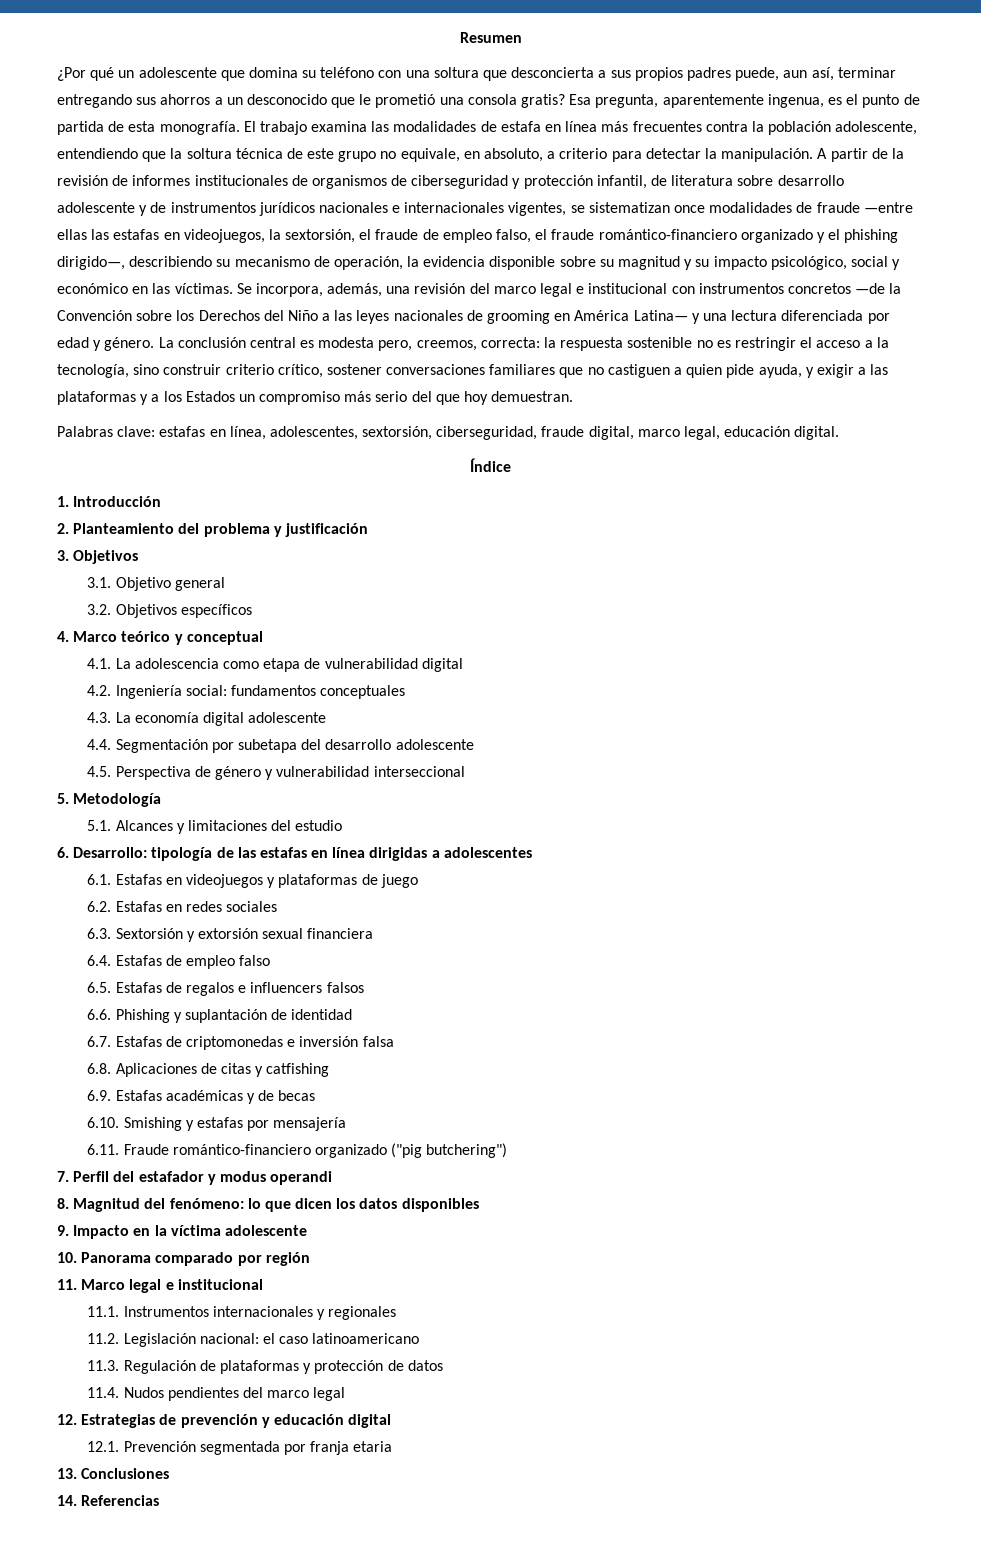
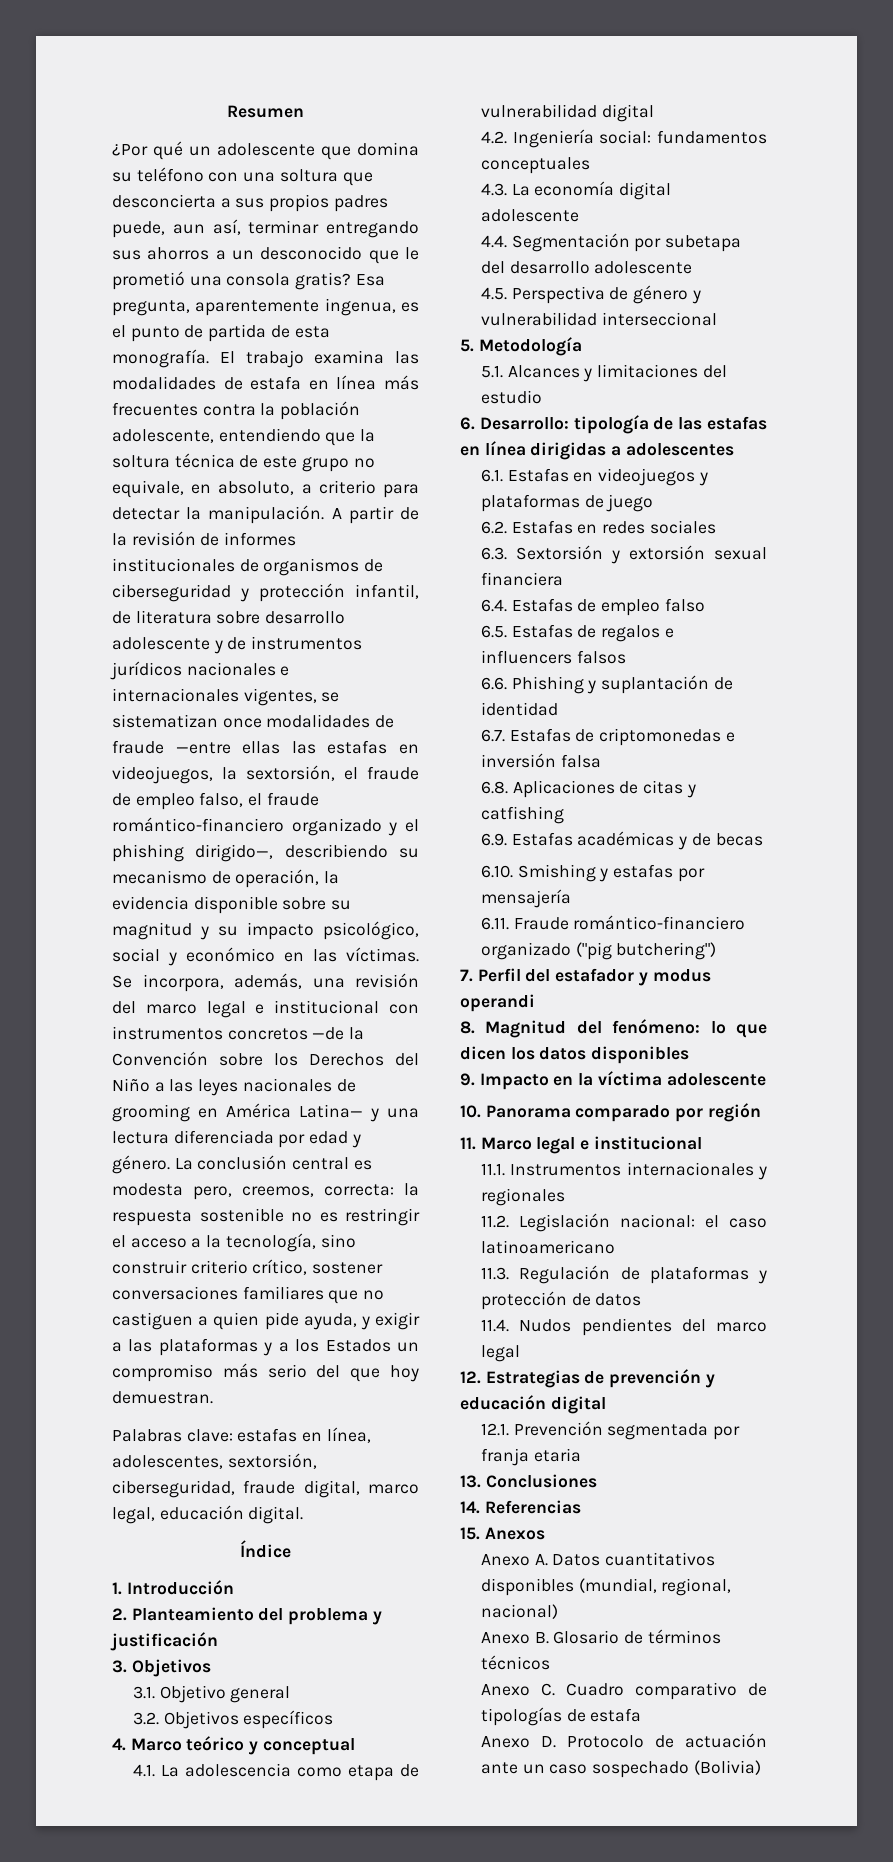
(160, 1500) none -> [460,1527,545,1540] [481,1552,716,1566] [481,1578,732,1596] [481,1604,559,1619] [481,1629,721,1644] [481,1655,551,1670] [481,1682,767,1700] [481,1707,642,1726] [481,1733,768,1748] [481,1760,761,1778] // 15. Anexos // Anexo A. Datos cuantitativos disponibles (mundial, regional, nacional) // Anexo B. Glosario de términos técnicos // Anexo C. Cuadro comparativo de tipologías de estafa // Anexo D. Protocolo de actuación ante un caso sospechado (Bolivia)

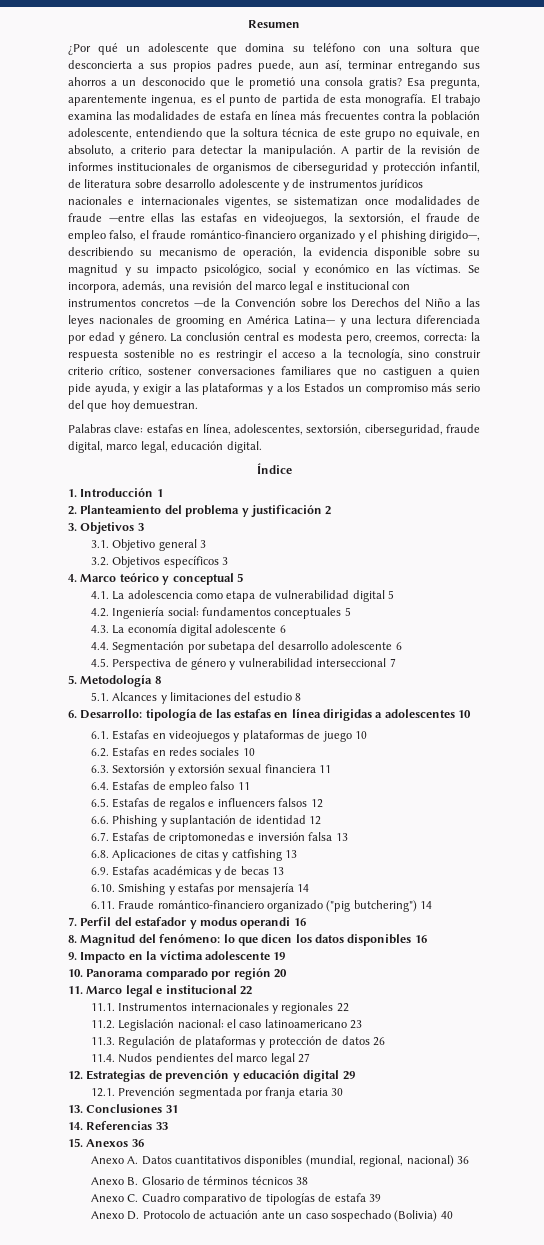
(234, 1587) none -> [156,489,163,497] 1
(218, 1641) none -> [325,506,332,515] 2
(211, 1668) none -> [137,523,144,531] 3
(291, 1694) none -> [200,540,207,548] 3
(334, 1719) none -> [222,557,229,565] 3
(355, 1746) none -> [236,573,243,582] 5
(654, 113) none -> [387,590,394,599] 5
(591, 165) none -> [344,607,351,616] 5
(580, 215) none -> [279,625,286,633] 6
(693, 267) none -> [395,642,402,650] 6
(717, 319) none -> [389,658,396,667] 7
(582, 346) none -> [154,676,161,684] 8
(543, 397) none -> [295,693,302,701] 8
(734, 449) none -> [458,710,472,718] 10
(654, 503) none -> [354,731,367,739] 10
(716, 527) none -> [242,748,255,756] 10
(564, 579) none -> [319,765,332,773] 11
(705, 605) none -> [237,782,250,790] 11
(626, 657) none -> [310,799,323,808] 12
(559, 709) none -> [309,816,322,825] 12
(601, 761) none -> [335,833,348,841] 13
(565, 815) none -> [285,850,298,858] 13
(763, 839) none -> [272,867,285,875] 13
(572, 898) none -> [297,884,310,892] 14
(717, 951) none -> [420,901,433,909] 14
(535, 1003) none -> [293,918,306,926] 16
(690, 1055) none -> [414,935,427,943] 16
(766, 1079) none -> [273,952,286,960] 19
(761, 1112) none -> [273,969,287,978] 20
(702, 1143) none -> [239,986,252,995] 22
(566, 1197) none -> [336,1003,349,1012] 22
(616, 1247) none -> [350,1020,363,1029] 23
(642, 1299) none -> [372,1037,385,1046] 26
(521, 1353) none -> [298,1053,311,1063] 27
(606, 1405) none -> [342,1071,355,1080] 29
(581, 1455) none -> [331,1088,344,1096] 30
(597, 1481) none -> [165,1105,178,1113] 31
(581, 1507) none -> [155,1122,168,1130] 33
(545, 1533) none -> [131,1139,144,1147] 36
(559, 1611) none -> [456,1156,469,1164] 36
(551, 1662) none -> [296,1177,309,1185] 38
(642, 1715) none -> [368,1194,381,1202] 39
(761, 1767) none -> [440,1211,453,1219] 40

